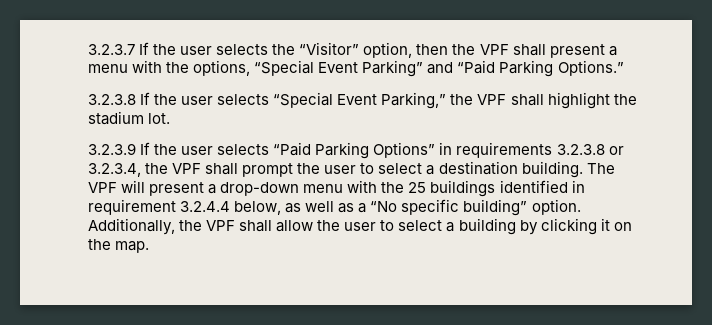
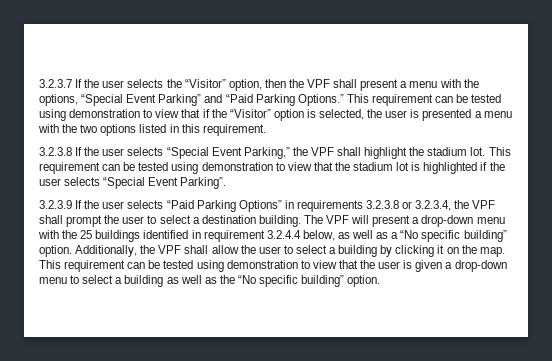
(624, 68) none -> [346,94,502,106] [39,109,512,121] [38,124,266,136] This requirement can be tested using demonstration to view that if the “Visitor” option is selected, the user is presented a menu with the two options listed in this requirement.
(171, 118) none -> [488,147,511,156] [39,162,505,174] [39,177,227,189] This requirement can be tested using demonstration to view that the stadium lot is highlighted if the user selects “Special Event Parking”.
(150, 247) none -> [39,260,507,272] [39,275,381,287] This requirement can be tested using demonstration to view that the user is given a drop-down menu to select a building as well as the “No specific building” option.

